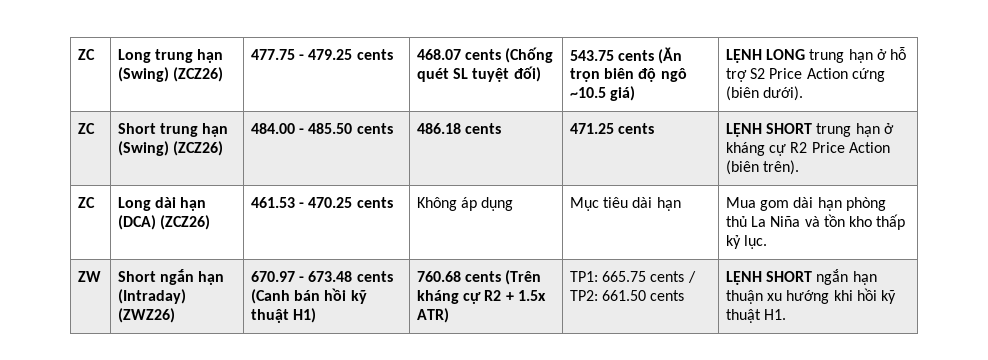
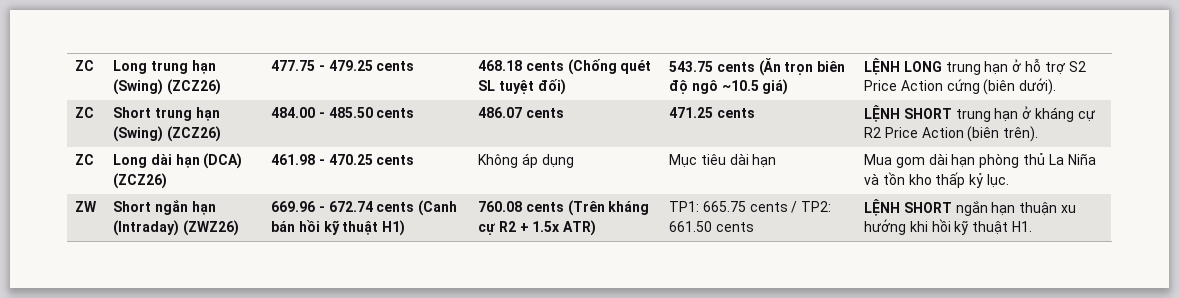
[417,49,462,60] 468.07 -> [478,60,523,71] 468.18
[417,123,462,134] 486.18 -> [478,107,523,118] 486.07
[251,197,296,208] 461.53 -> [271,154,316,165] 461.98
[251,271,353,282] 670.97 - 673.48 -> [271,201,373,212] 669.96 - 672.74
[417,271,462,282] 760.68 -> [478,201,523,212] 760.08

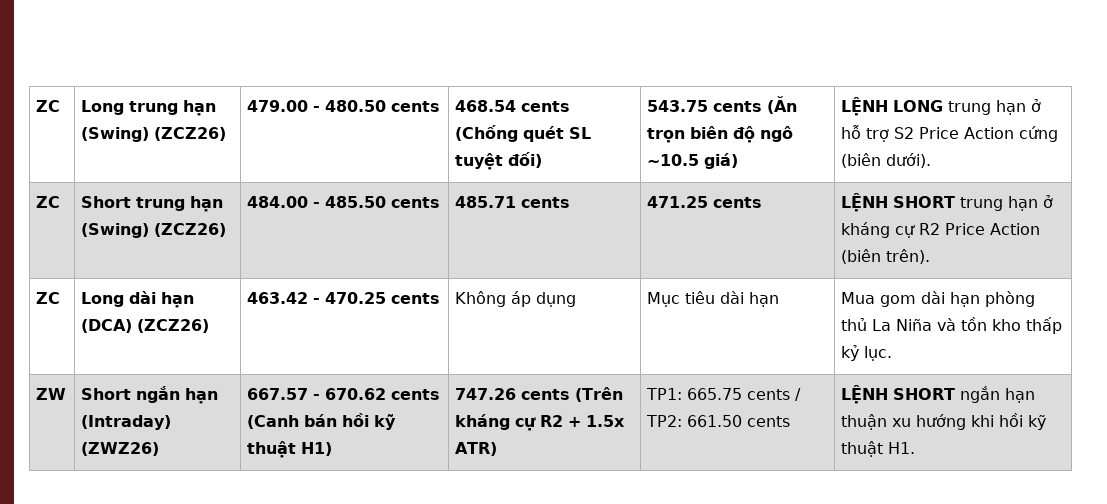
[271,60,415,71] [478,60,523,71] 477.75 - 479.25 cents | 468.18 -> [247,100,441,112] [455,100,517,112] 479.00 - 480.50 cents | 468.54
[478,107,523,118] 486.07 -> [455,196,517,208] 485.71
[271,154,316,165] 461.98 -> [247,292,309,304] 463.42
[271,201,373,212] 669.96 - 672.74 -> [247,388,387,400] 667.57 - 670.62
[478,201,523,212] 760.08 -> [455,388,517,400] 747.26

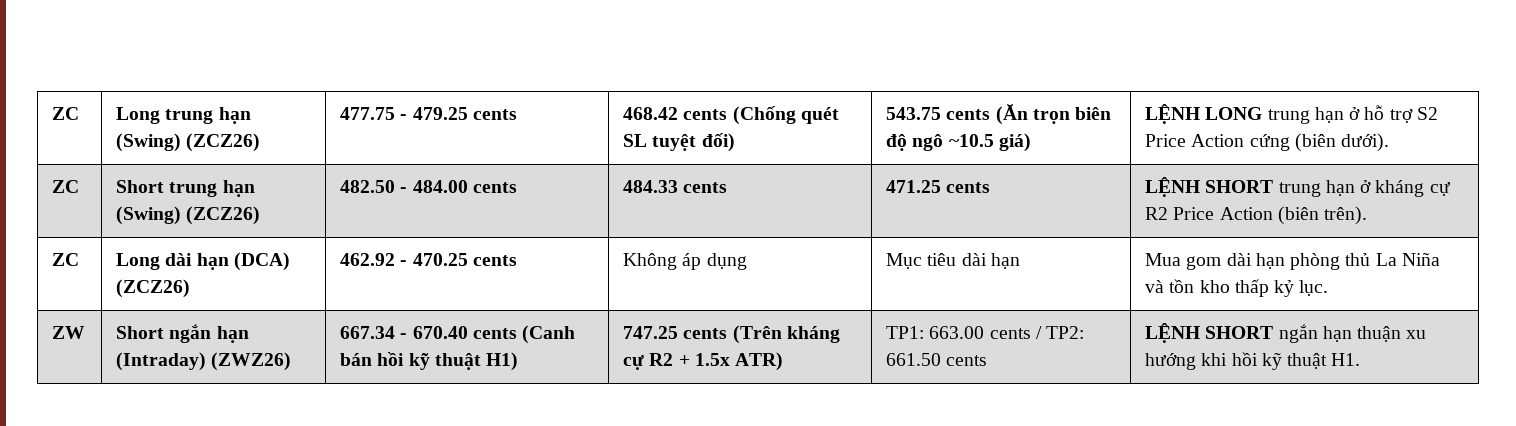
[247,100,441,112] [455,100,517,112] 479.00 - 480.50 cents | 468.54 -> [340,107,517,120] [623,107,679,120] 477.75 - 479.25 cents | 468.42
[247,196,441,208] [455,196,517,208] 484.00 - 485.50 cents | 485.71 -> [340,180,517,193] [623,180,679,193] 482.50 - 484.00 cents | 484.33
[247,292,309,304] 463.42 -> [340,253,396,266] 462.92
[247,388,387,400] 667.57 - 670.62 -> [340,326,468,339] 667.34 - 670.40
[455,388,517,400] 747.26 -> [623,326,679,339] 747.25
[687,388,743,400] 665.75 -> [929,326,985,339] 663.00

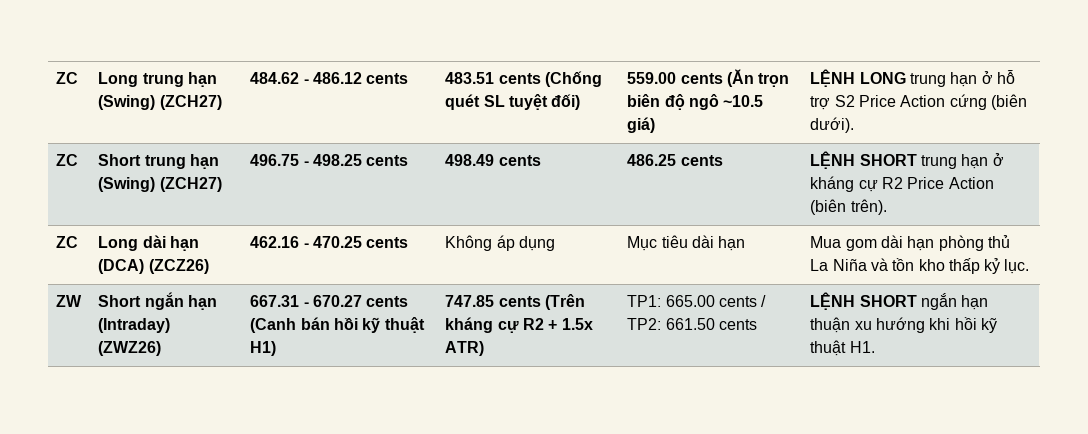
[186,133,261,152] [340,107,517,120] [623,107,679,120] (ZCZ26) | 477.75 - 479.25 cents | 468.42 -> [159,95,222,110] [250,72,409,84] [445,72,495,84] (ZCH27) | 484.62 - 486.12 cents | 483.51
[886,107,942,120] 543.75 -> [627,72,677,84] 559.00
[186,206,261,225] [340,180,517,193] [623,180,728,193] [886,180,942,193] (ZCZ26) | 482.50 - 484.00 cents | 484.33 cents | 471.25 -> [159,177,222,192] [250,154,409,166] [445,154,541,166] [627,154,677,166] (ZCH27) | 496.75 - 498.25 cents | 498.49 cents | 486.25
[340,253,396,266] 462.92 -> [250,236,300,248] 462.16
[340,326,468,339] 667.34 - 670.40 -> [250,295,362,307] 667.31 - 670.27
[623,326,679,339] 747.25 -> [445,295,495,307] 747.85
[929,326,985,339] 663.00 -> [665,295,715,307] 665.00

